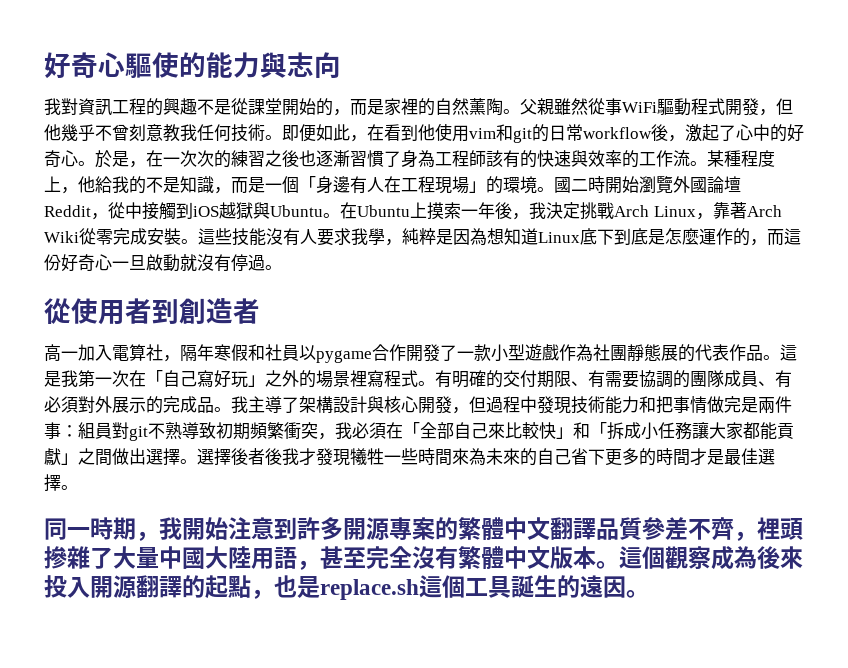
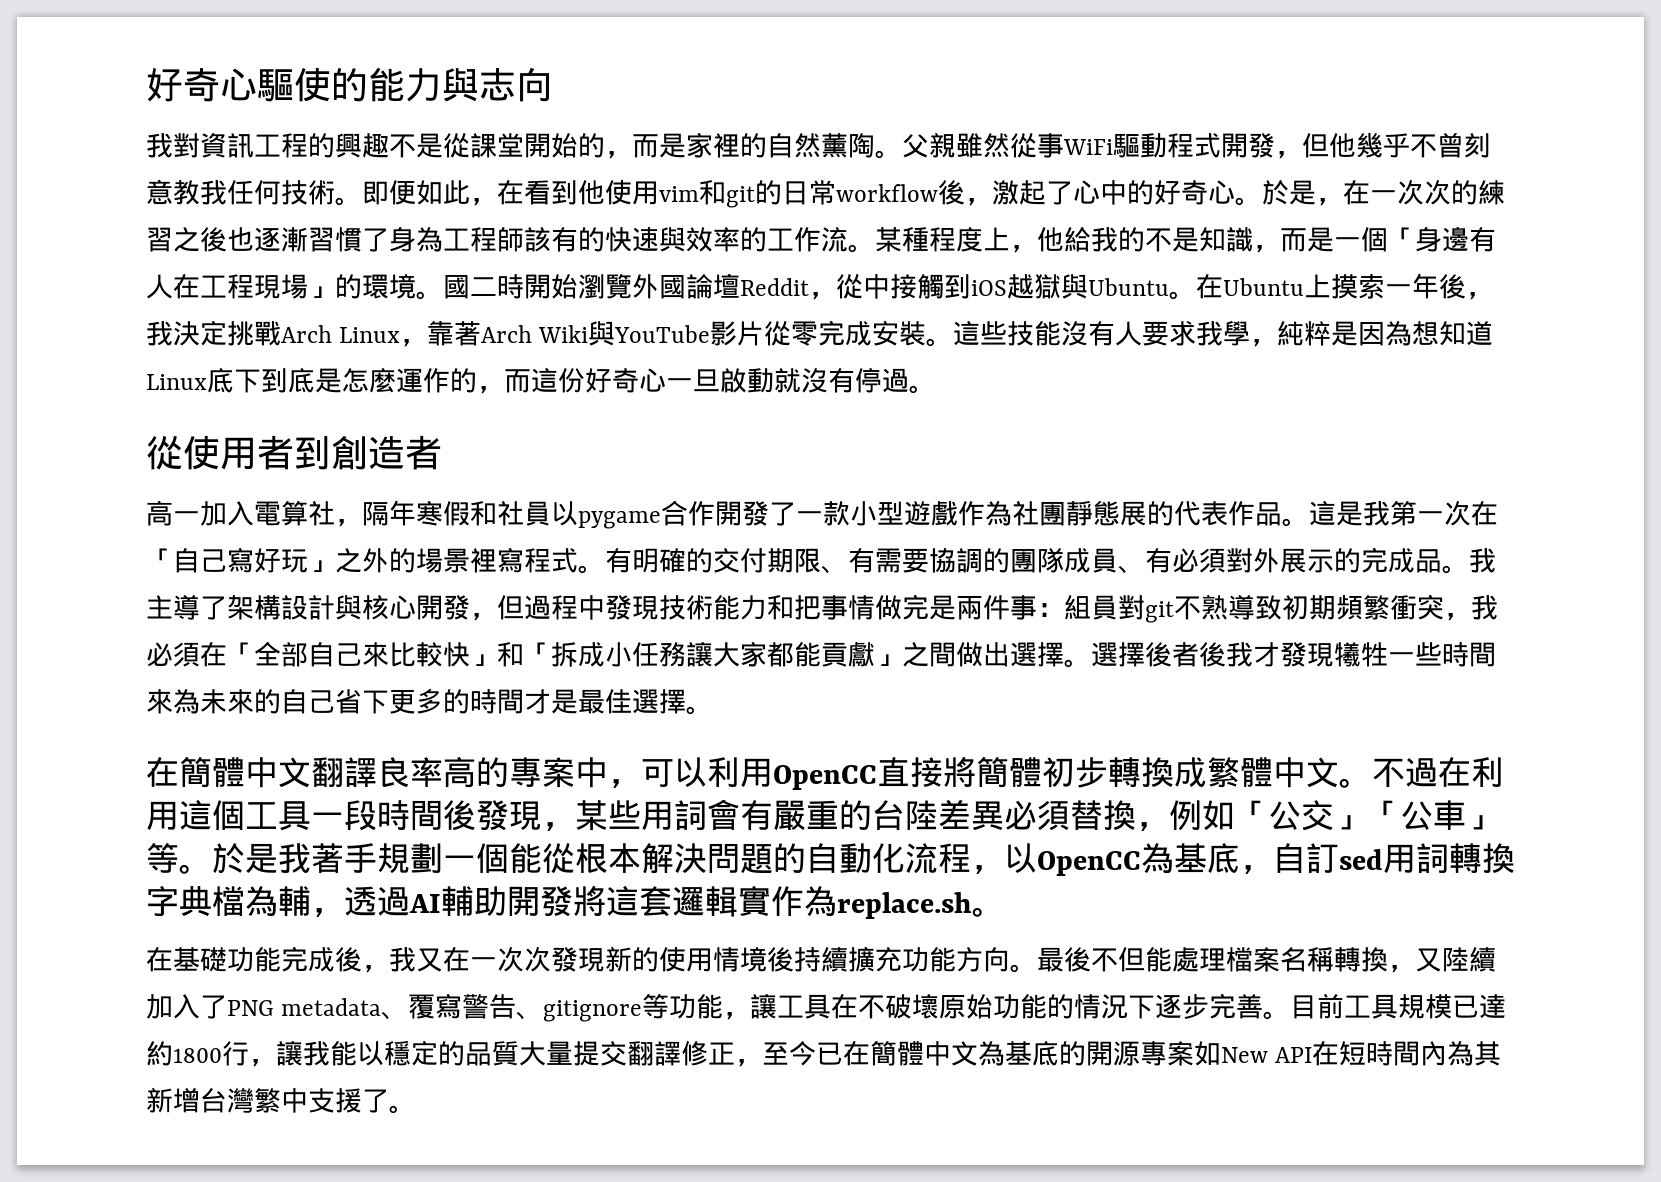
(79, 237) none -> [588,321,765,346] 與YouTube影片
[44,517,803,541] [44,546,803,570] [44,575,626,600] 同一時期，我開始注意到許多開源專案的繁體中文翻譯品質參差不齊，裡頭摻雜了大量中國大陸用語，甚至完全沒有繁體中文版本。這個觀察成為後來投入開源翻譯的起點，也是replace.sh這個工具誕生的遠因 -> [146,756,1504,790] [146,799,1499,831] [146,843,1515,876] [146,885,1005,919] [146,946,1496,973] [146,993,1507,1022] [146,1040,1502,1067] [146,1087,389,1113] 在簡體中文翻譯良率高的專案中，可以利用OpenCC直接將簡體初步轉換成繁體中文。不過在利用這個工具一段時間後發現，某些用詞會有嚴重的台陸差異必須替換，例如「公交」「公車」等。於是我著手規劃一個能從根本解決問題的自動化流程，以OpenCC為基底，自訂sed用詞轉換字典檔為輔，透過AI輔助開發將這套邏輯實作為replace.sh。 // 在基礎功能完成後，我又在一次次發現新的使用情境後持續擴充功能方向。最後不但能處理檔案名稱轉換，又陸續加入了PNG metadata、覆寫警告、gitignore等功能，讓工具在不破壞原始功能的情況下逐步完善。目前工具規模已達約1800行，讓我能以穩定的品質大量提交翻譯修正，至今已在簡體中文為基底的開源專案如New API在短時間內為其新增台灣繁中支援了

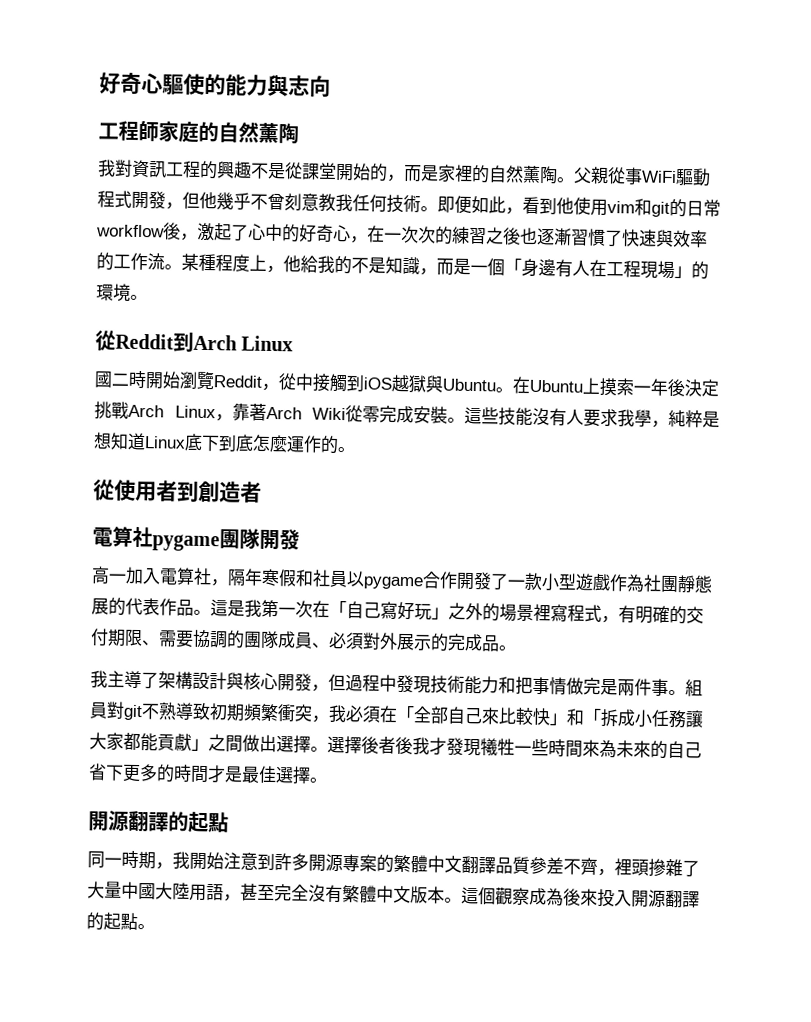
(553, 84) none -> [98,120,299,144] // 工程師家庭的自然薰陶
[956,133,1010,158] 雖然 -> (609, 175) none
[497,180,524,205] 在 -> (523, 211) none
[1235,180,1316,206] 。於是 -> (351, 233) none
[389,226,605,252] 身為工程師該有的 -> (623, 238) none
(443, 295) none -> [95,330,294,352] // 從Reddit到Arch Linux //
[632,273,740,299] 外國論壇 -> (215, 380) none
[1466,291,1493,300] [146,321,173,346] ，我 -> (686, 387) none
[588,321,765,346] 與YouTube影片 -> (346, 414) none
[1358,321,1413,346] 因為 -> (720, 419) none
[315,368,342,393] 是 -> (254, 443) none
[477,367,909,394] ，而這份好奇心一旦啟動就沒有停過 -> (339, 444) none
(442, 452) none -> [92,526,300,552] // 電算社pygame團隊開發
[578,565,605,574] 。 -> [601,615,619,624] ，
[848,548,875,573] 有 -> (160, 643) none
[1145,548,1172,573] 有 -> (330, 645) none
(1469, 569) none -> (516, 648) //
[1037,603,1064,617] ： -> [668,689,686,696] 。
[146,756,1504,790] [146,799,1499,831] [146,843,1515,876] [146,885,1005,919] [146,946,1496,973] [146,993,1507,1022] [146,1040,1502,1067] [146,1087,389,1113] 在簡體中文翻譯良率高的專案中，可以利用OpenCC直接將簡體初步轉換成繁體中文。不過在利用這個工具一段時間後發現，某些用詞會有嚴重的台陸差異必須替換，例如「公交」「公車」等。於是我著手規劃一個能從根本解決問題的自動化流程，以OpenCC為基底，自訂sed用詞轉換字典檔為輔，透過AI輔助開發將這套邏輯實作為replace.sh。 // 在基礎功能完成後，我又在一次次發現新的使用情境後持續擴充功能方向。最後不但能處理檔案名稱轉換，又陸續加入了PNG metadata、覆寫警告、gitignore等功能，讓工具在不破壞原始功能的情況下逐步完善。目前工具規模已達約1800行，讓我能以穩定的品質大量提交翻譯修正，至今已在簡體中文為基底的開源專案如New API在短時間內為其新增台灣繁中支援了 -> [88,810,229,834] [87,850,700,877] [87,881,700,908] [86,912,138,931] 開源翻譯的起點 // 同一時期，我開始注意到許多開源專案的繁體中文翻譯品質參差不齊，裡頭摻雜了大量中國大陸用語，甚至完全沒有繁體中文版本。這個觀察成為後來投入開源翻譯的起點

